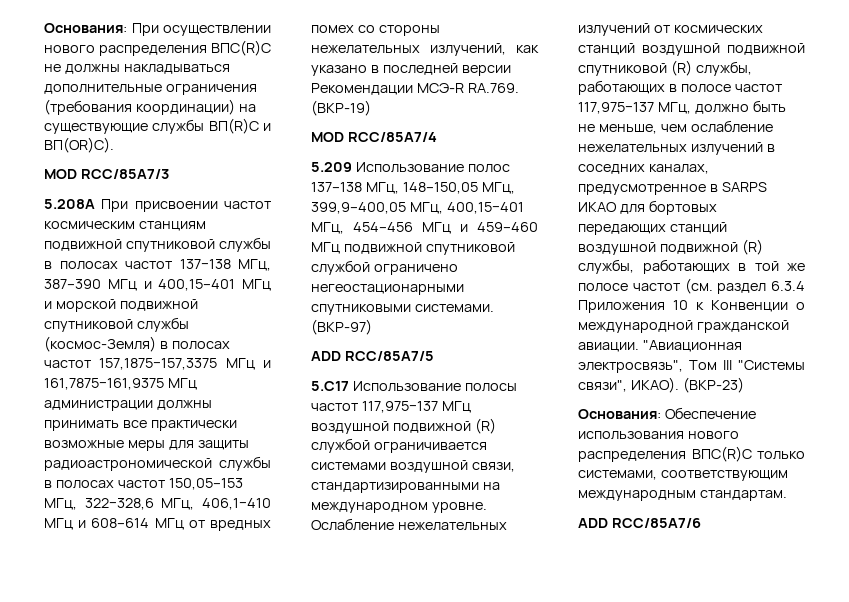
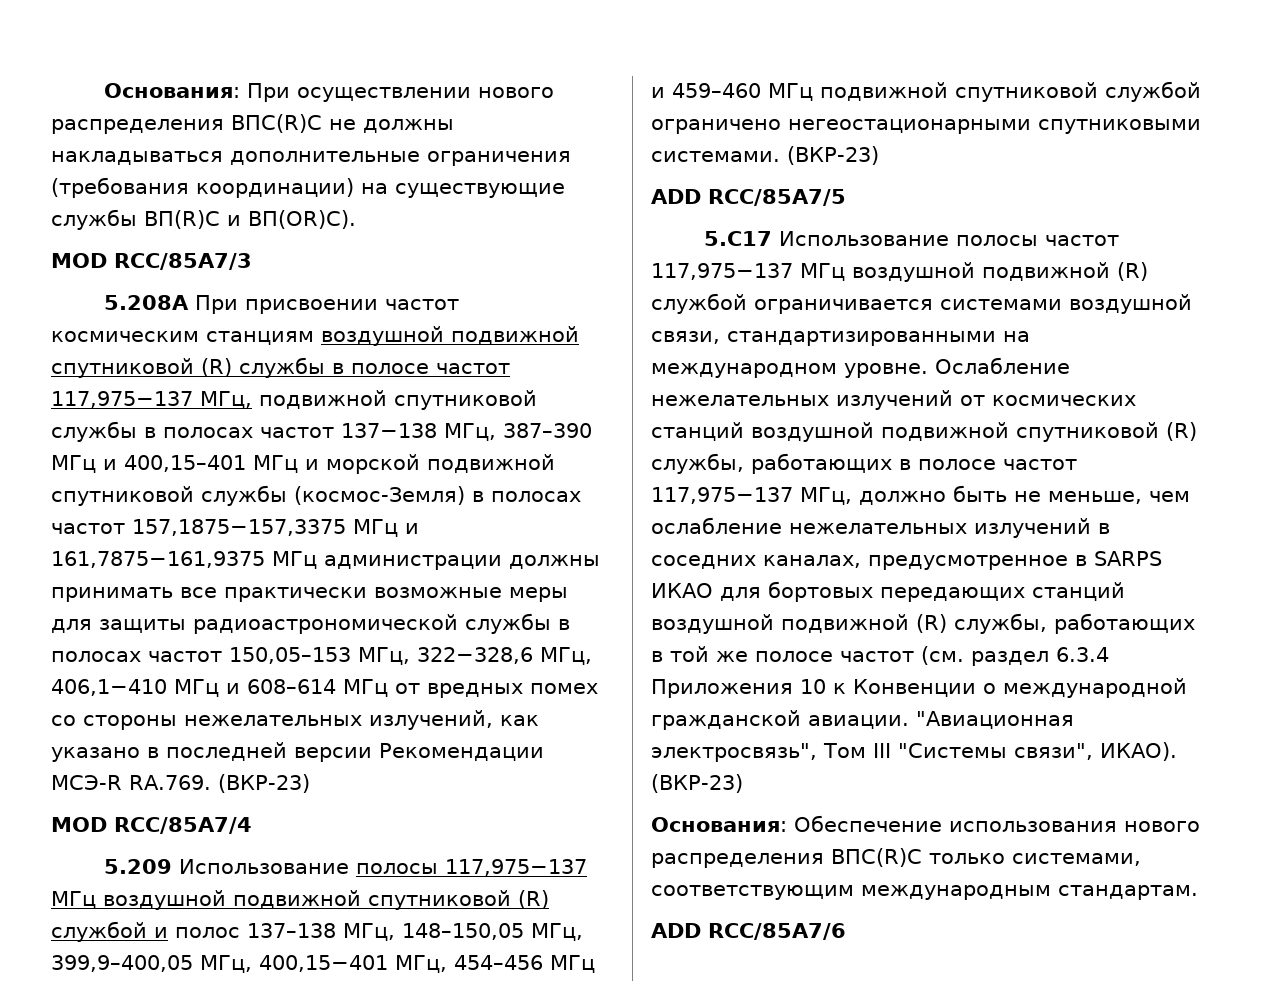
(206, 226) none -> [321,326,579,346] [51,357,510,378] [51,391,252,409] воздушной подвижной спутниковой (R) службы в полосе частот 117,975−137 МГц,
[311,100,371,116] (ВКР-19) -> [217,774,310,793] (ВКР-23)
(464, 167) none -> [356,859,588,876] [51,890,549,910] [51,921,168,942] полосы 117,975−137 МГц воздушной подвижной спутниковой (R) службой и
[311,319,372,335] (ВКР-97) -> [787,146,879,165] (ВКР-23)

